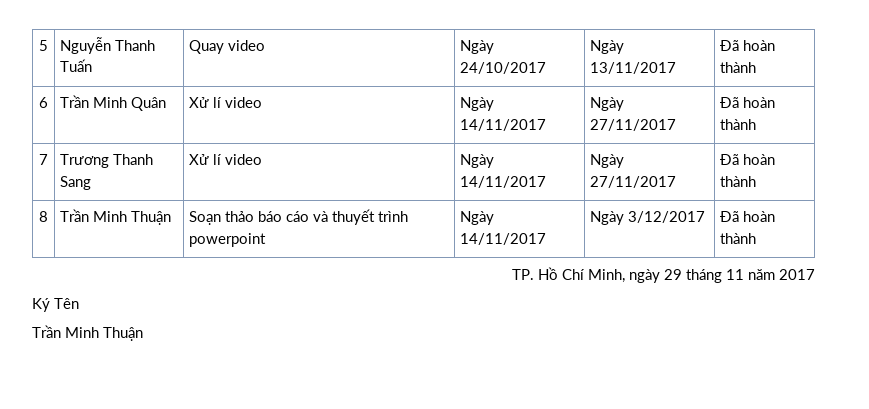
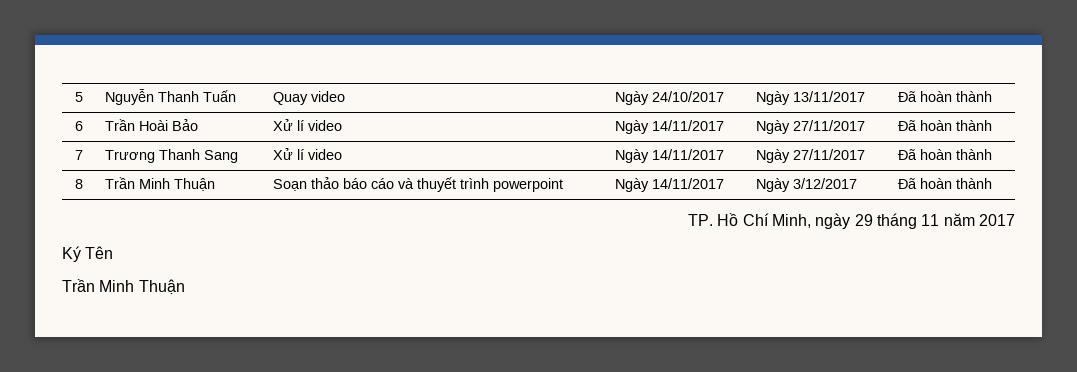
[93,97,167,111] Minh Quân -> [138,119,198,131] Hoài Bảo

